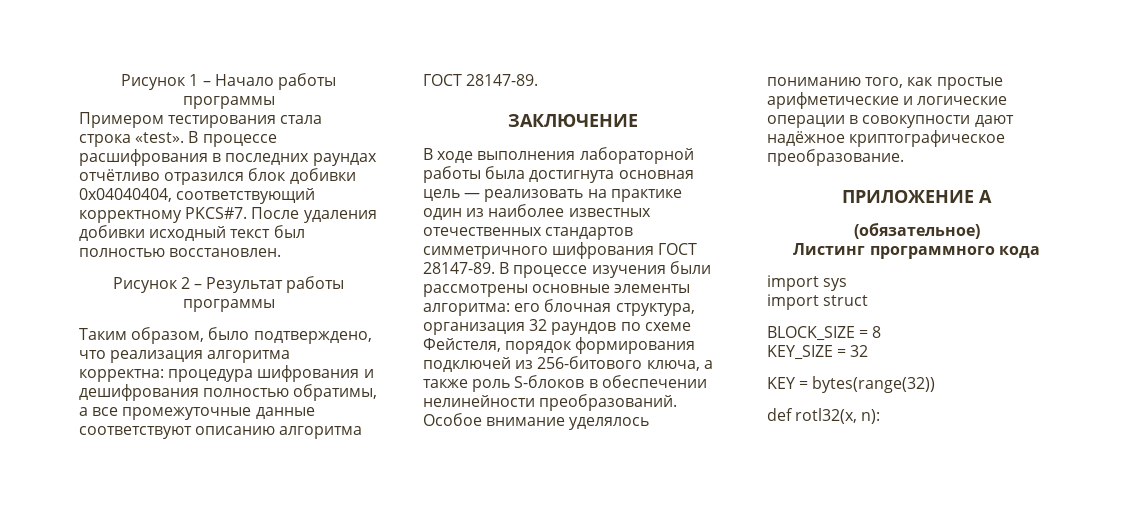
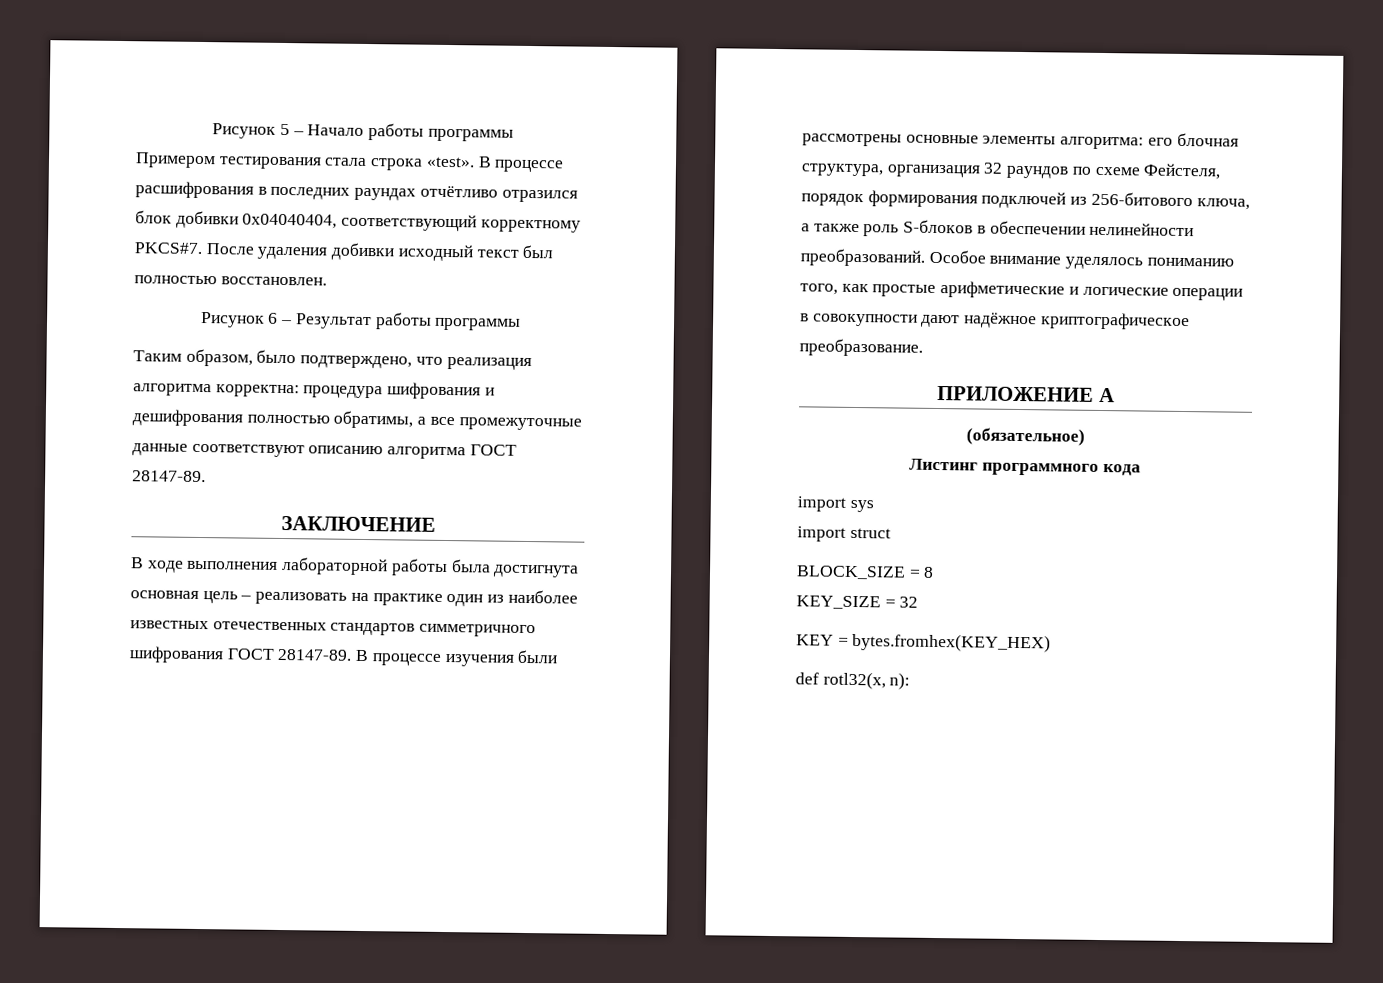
[121,74,199,90] Рисунок 1 -> [212,123,290,139] Рисунок 5
[180,277,190,289] 2 -> [268,312,279,324] 6
[464,193,481,198] — -> [240,595,252,600] –
[812,376,936,393] bytes(range(32)) -> [852,632,1052,653] bytes.fromhex(KEY_HEX)

